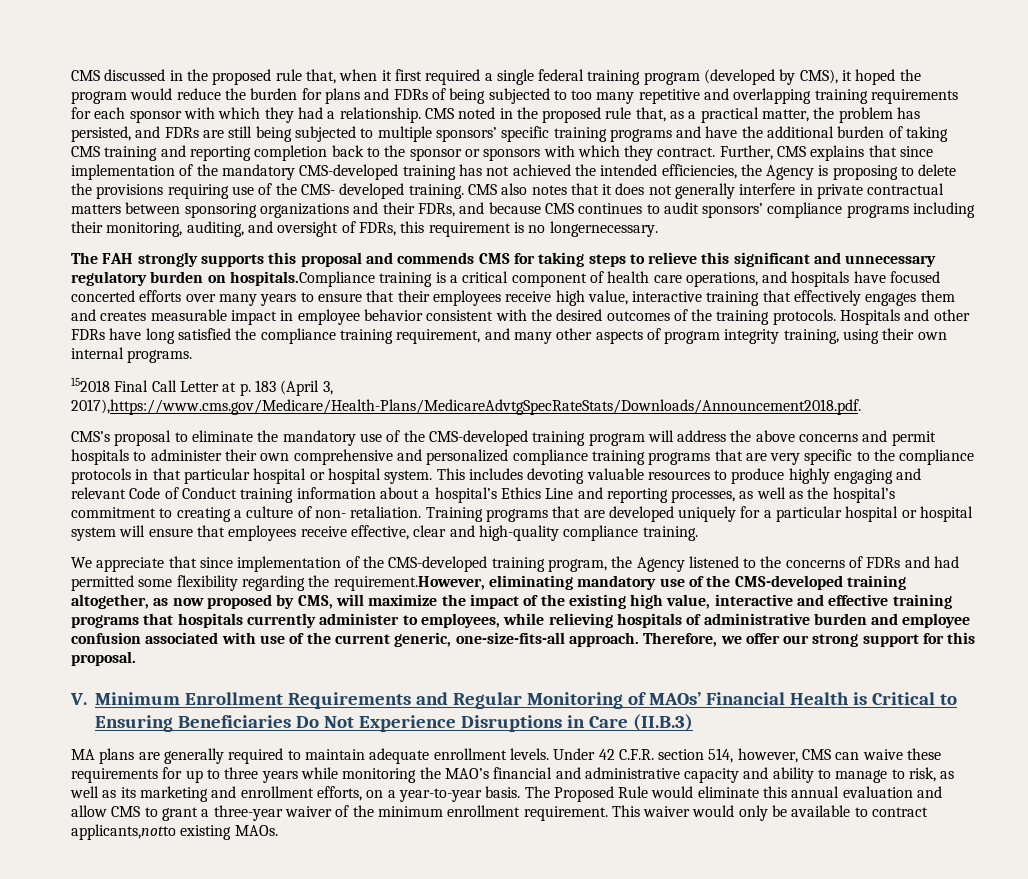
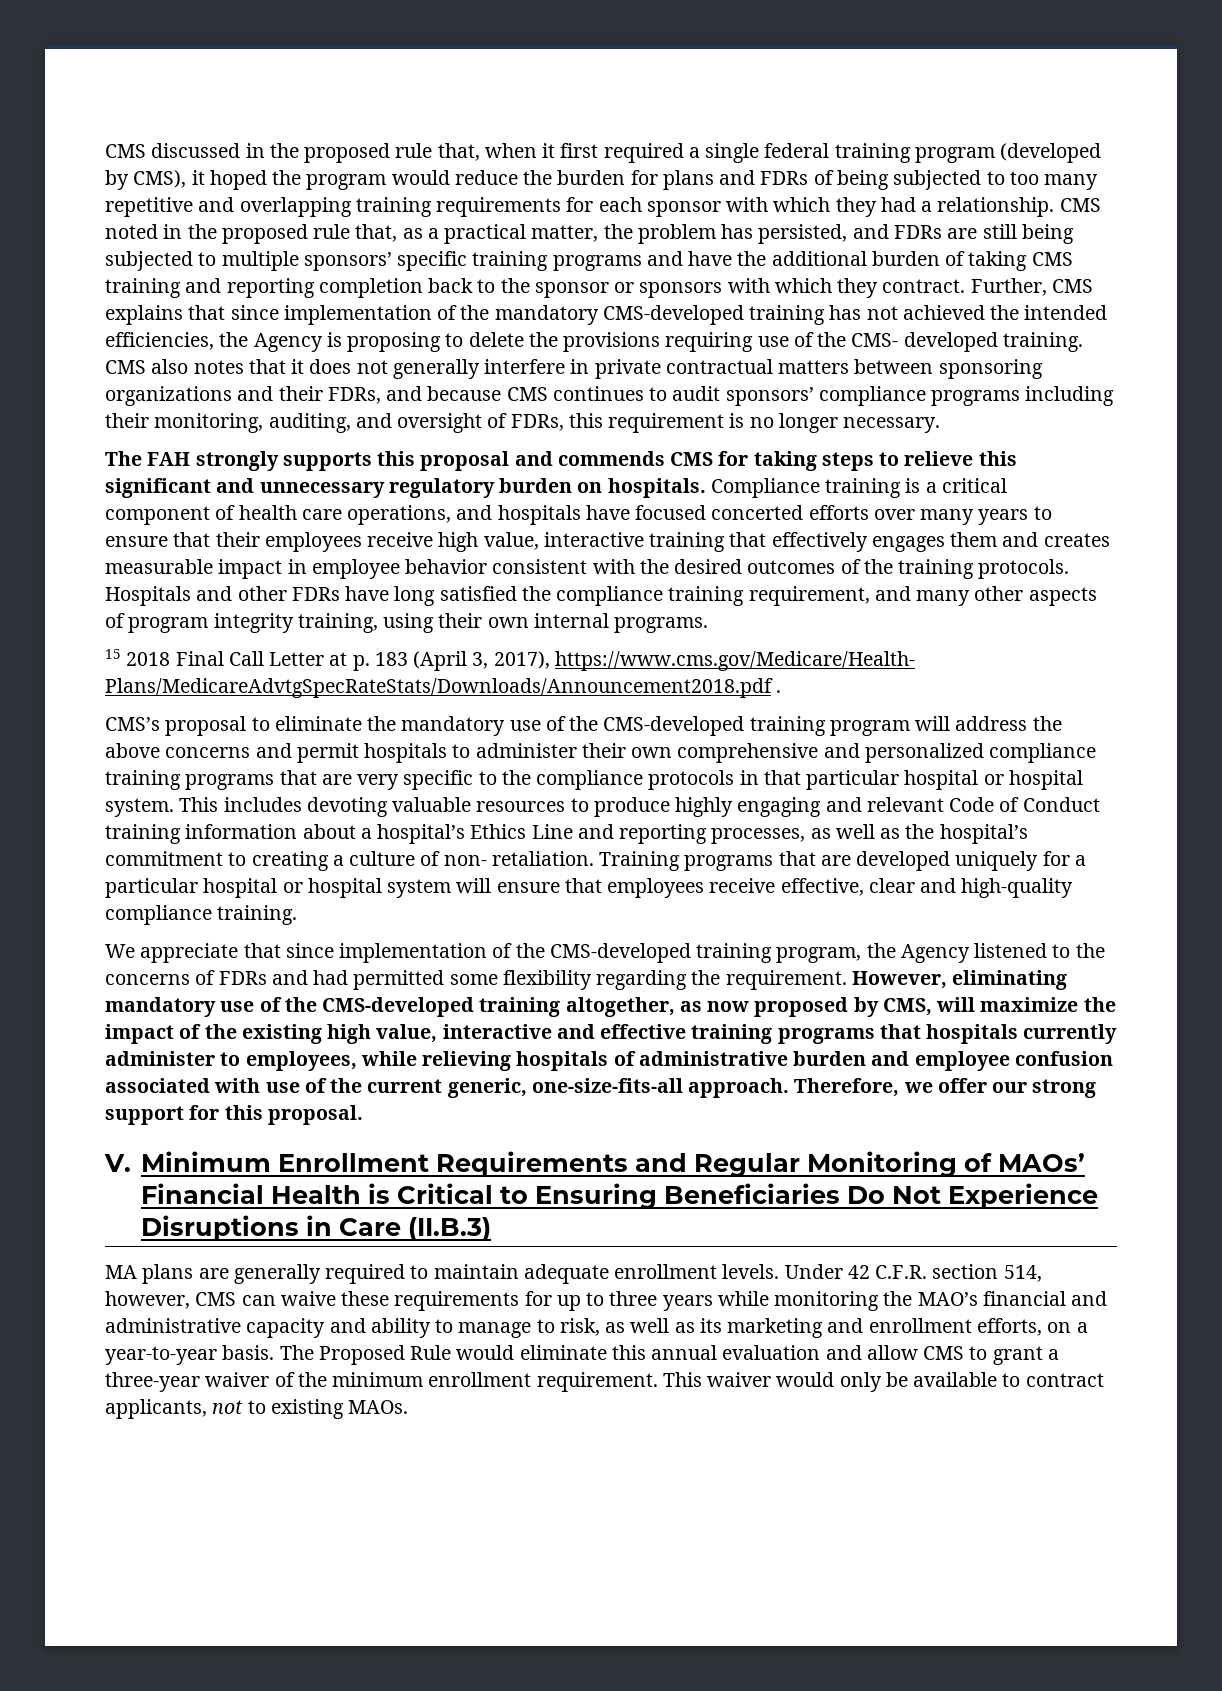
[549,221,658,237] longernecessary. -> [778,413,941,433] longer necessary.
[229,271,375,287] hospitals.Compliance -> [607,478,820,498] hospitals. Compliance
[71,377,110,392] 152018 -> [105,649,171,666] 15 2018
[71,399,861,415] 2017),https://www.cms.gov/Medicare/Health-Plans/MedicareAdvtgSpecRateStats/Downloads/Announcement2018.pdf. -> [493,651,915,671] [105,678,782,698] 2017), https://www.cms.gov/Medicare/Health- Plans/MedicareAdvtgSpecRateStats/Downloads/Announcement2018.pdf .
[333,576,485,591] requirement.However, -> [725,970,947,990] requirement. However,
[71,824,176,840] applicants,notto -> [105,1399,266,1419] applicants, not to

